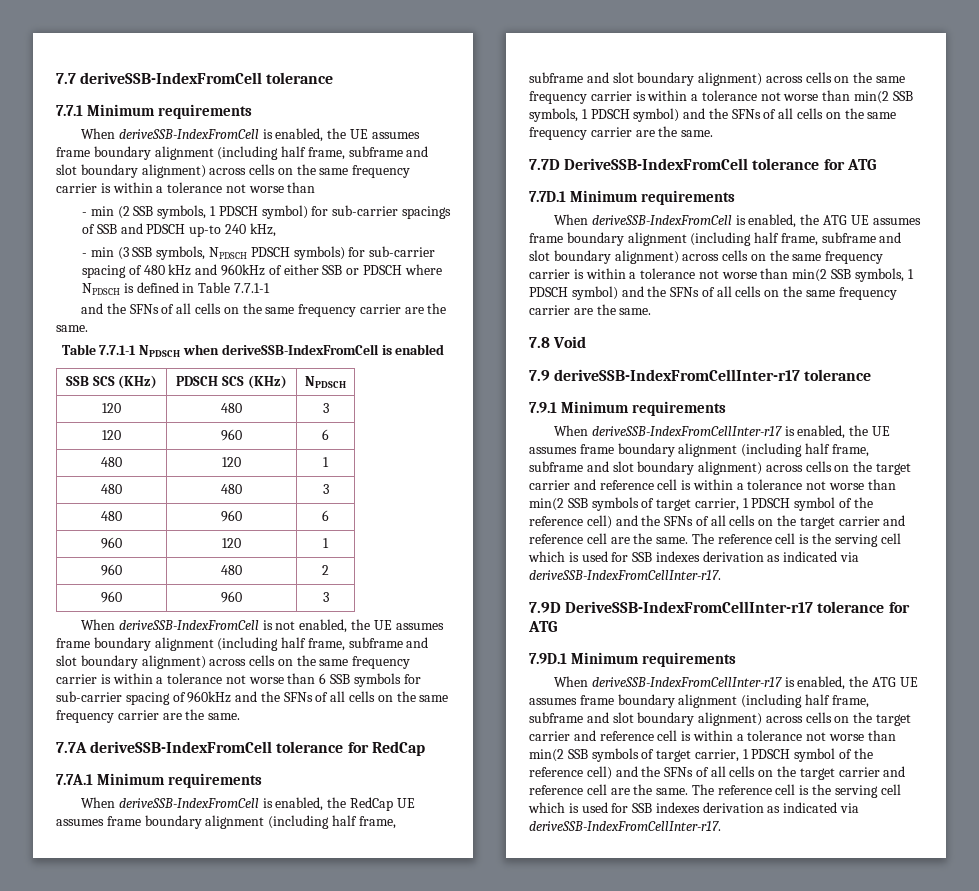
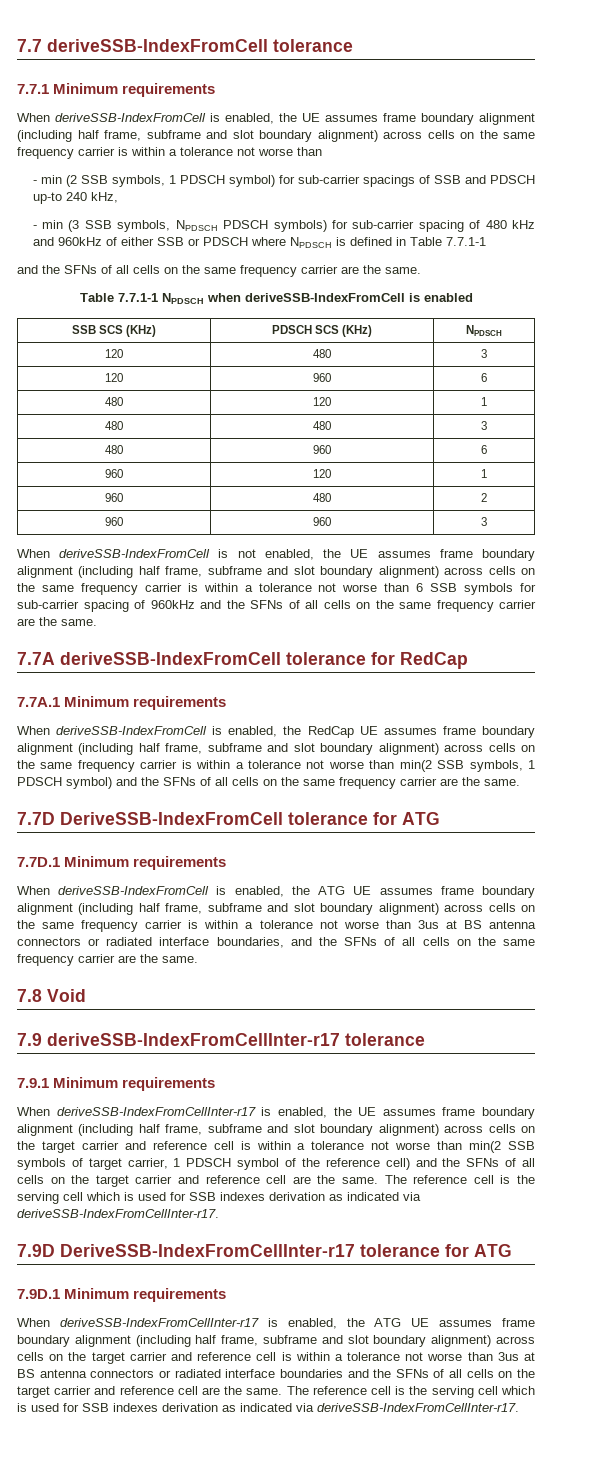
[792,268,914,282] [529,286,618,300] min(2 SSB symbols, 1 PDSCH symbol) -> [417,920,536,929] [17,937,284,948] 3us at BS antenna connectors or radiated interface boundaries,
[529,748,873,762] [529,766,612,780] min(2 SSB symbols of target carrier, 1 PDSCH symbol of the reference cell) -> [497,1352,535,1361] [17,1369,343,1378] 3us at BS antenna connectors or radiated interface boundaries

